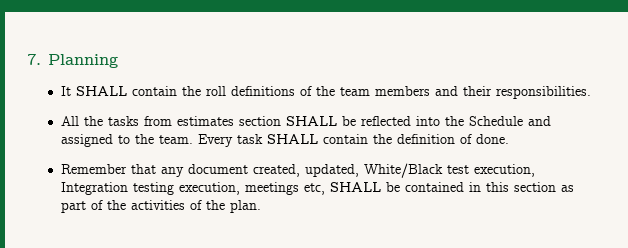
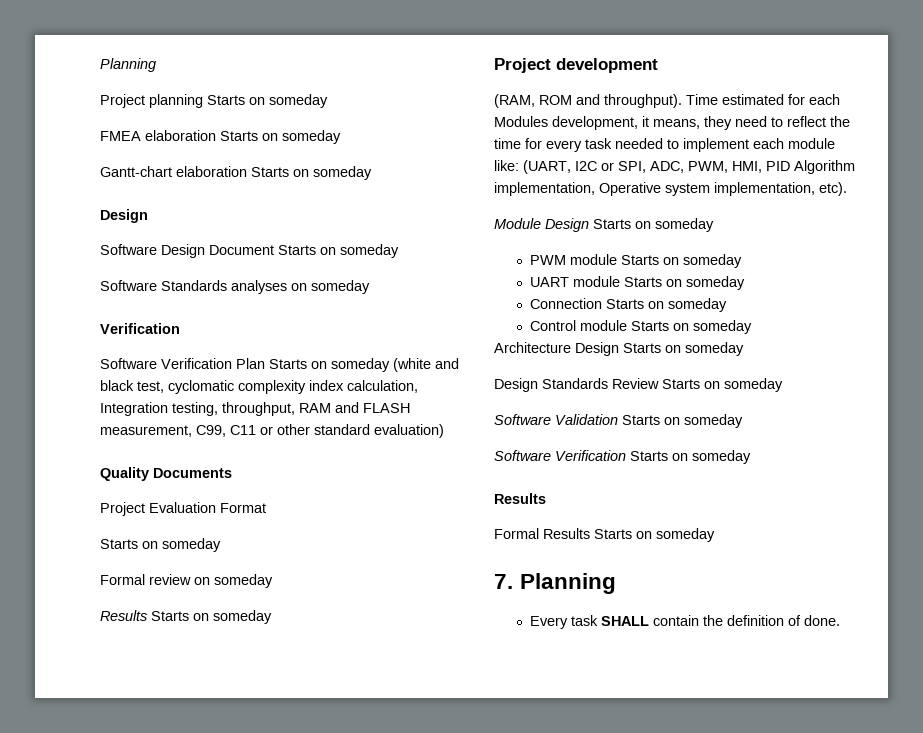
[27,54,118,68] [60,86,591,99] [60,116,551,126] [60,134,193,147] 7. Planning // It SHALL contain the roll definitions of the team members and their responsibilities. // All the tasks from estimates section SHALL be reflected into the Schedule and assigned to the team. -> [100,58,156,72] [100,94,328,108] [100,130,341,144] [100,166,372,180] [100,209,148,223] [100,244,399,258] [100,280,370,294] [100,323,180,334] [100,358,459,372] [100,380,418,394] [100,402,410,416] [100,424,444,438] [100,467,232,481] [100,502,266,516] [100,538,221,552] [100,574,273,588] [100,610,272,624] [494,58,658,73] [494,94,840,108] [494,116,850,130] [494,138,835,152] [494,160,855,174] [494,182,847,196] [494,218,714,232] [529,254,742,268] [529,276,745,290] [529,298,727,312] [529,320,752,334] [494,342,744,356] [494,378,783,392] [494,414,743,428] [494,450,751,464] [494,493,546,504] [494,528,715,542] [494,573,617,594] Planning // Project planning Starts on someday // FMEA elaboration Starts on someday // Gantt-chart elaboration Starts on someday // Design // Software Design Document Starts on someday // Software Standards analyses on someday // Verification // Software Verification Plan Starts on someday (white and black test, cyclomatic complexity index calculation, Integration testing, throughput, RAM and FLASH measurement, C99, C11 or other standard evaluation) // Quality Documents // Project Evaluation Format // Starts on someday // Formal review on someday // Results Starts on someday // Project development // (RAM, ROM and throughput). Time estimated for each Modules development, it means, they need to reflect the time for every task needed to implement each module like: (UART, I2C or SPI, ADC, PWM, HMI, PID Algorithm implementation, Operative system implementation, etc). // Module Design Starts on someday // PWM module Starts on someday // UART module Starts on someday // Connection Starts on someday // Control module Starts on someday // Architecture Design Starts on someday // Design Standards Review Starts on someday // Software Validation Starts on someday // Software Verification Starts on someday // Results // Formal Results Starts on someday // 7. Planning //
[60,163,535,178] [60,182,574,195] [60,200,261,213] // Remember that any document created, updated, White/Black test execution, Integration testing execution, meetings etc, SHALL be contained in this section as part of the activities of the plan. -> (840, 620) none

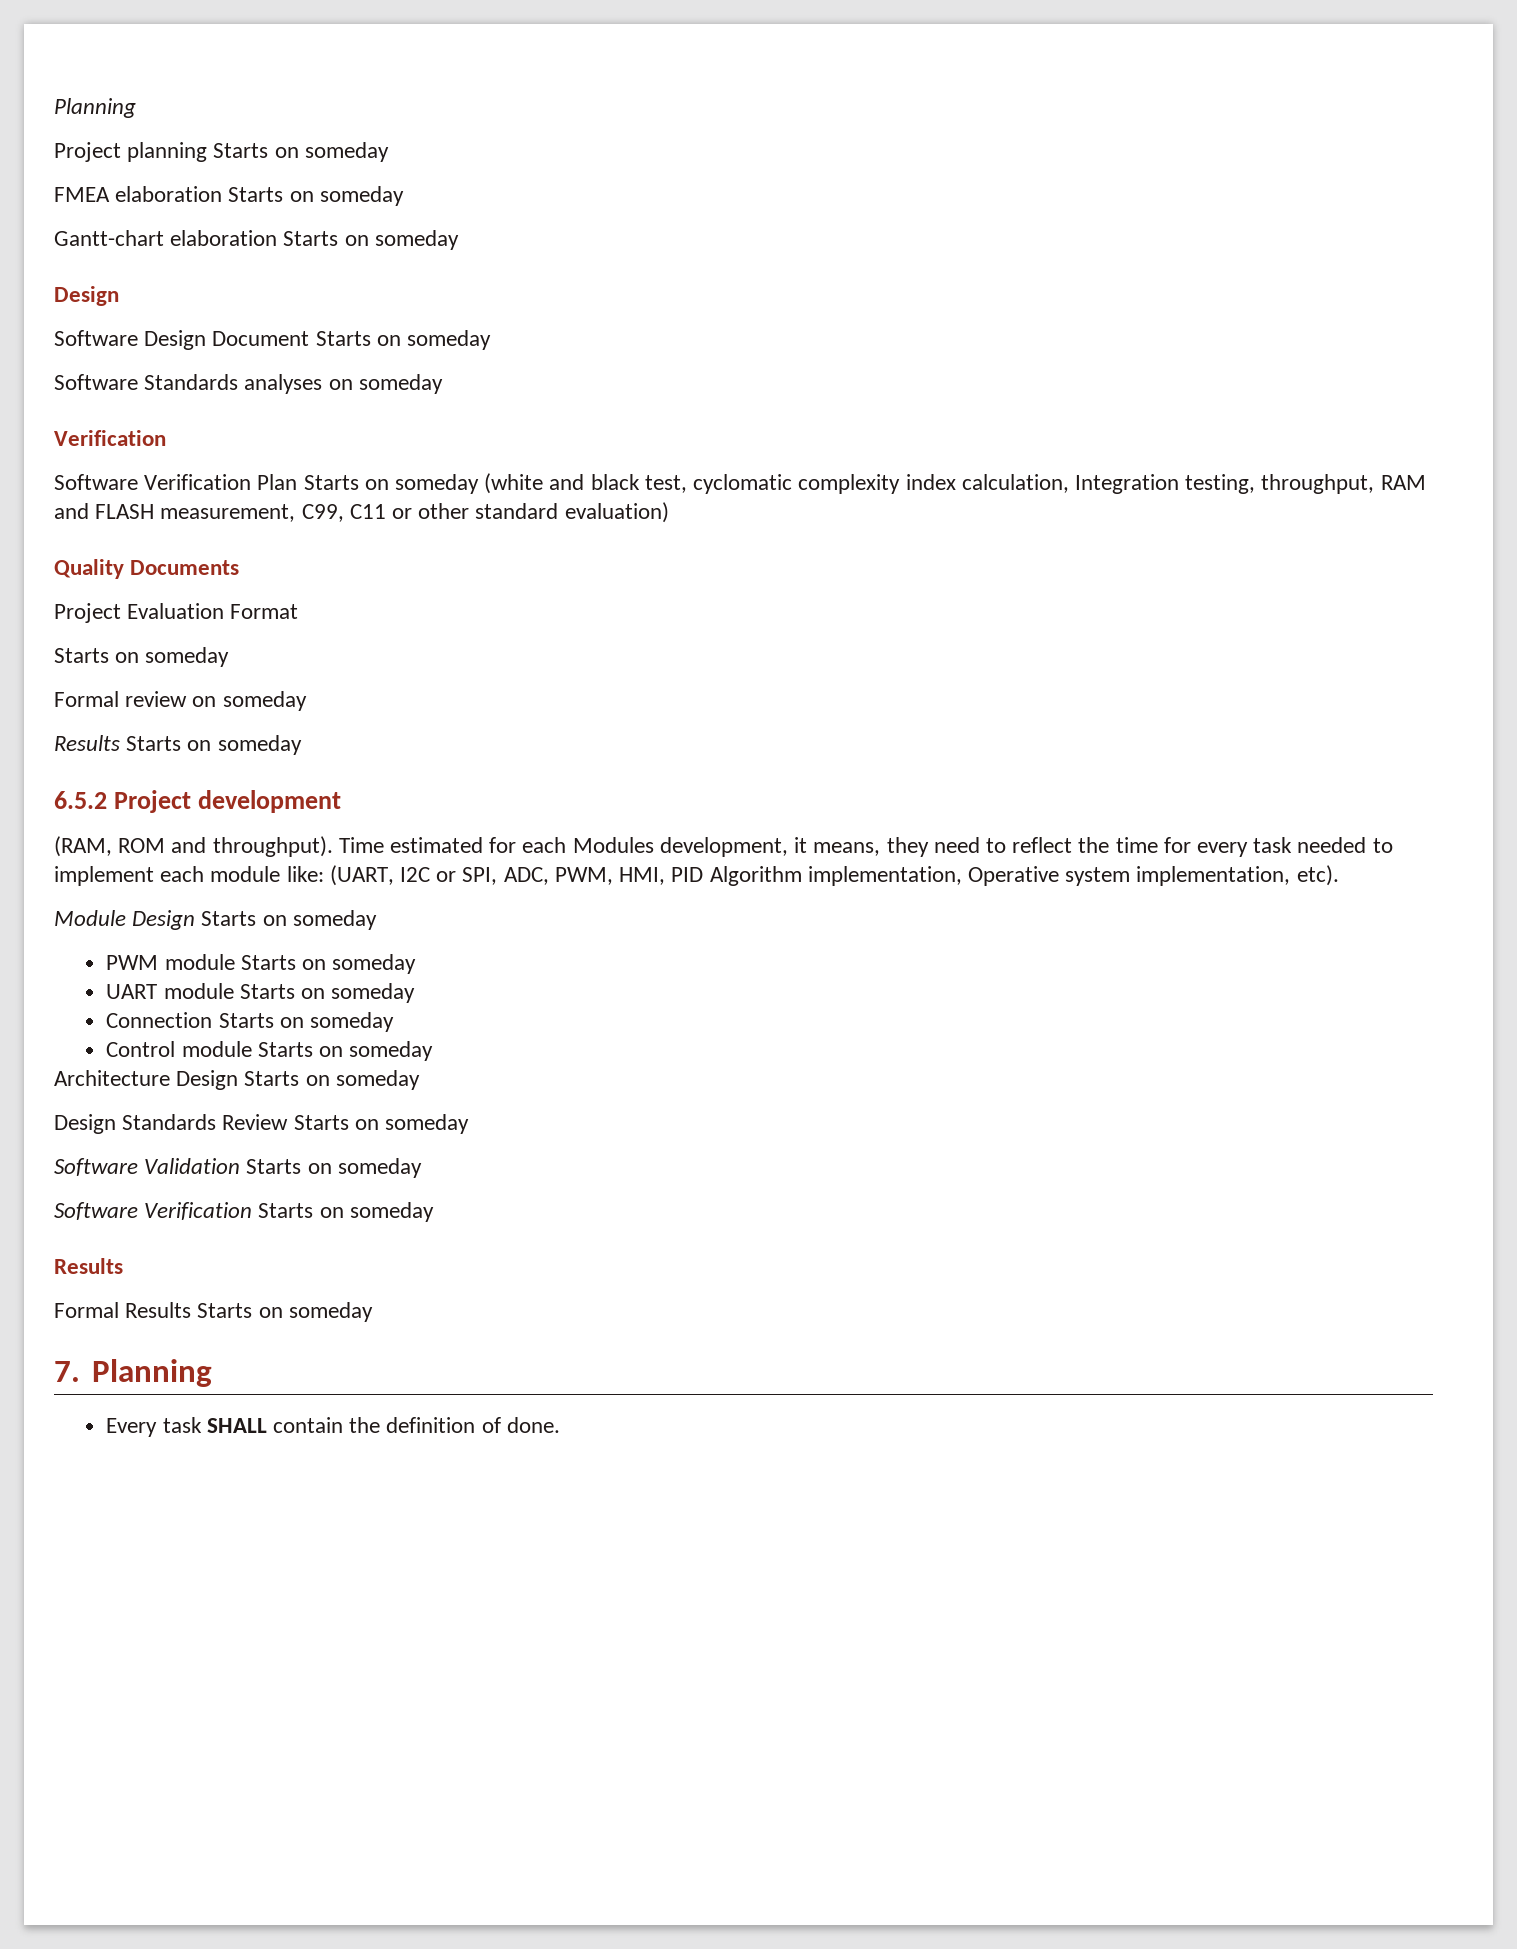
(272, 617) none -> [54,791,107,809] 6.5.2

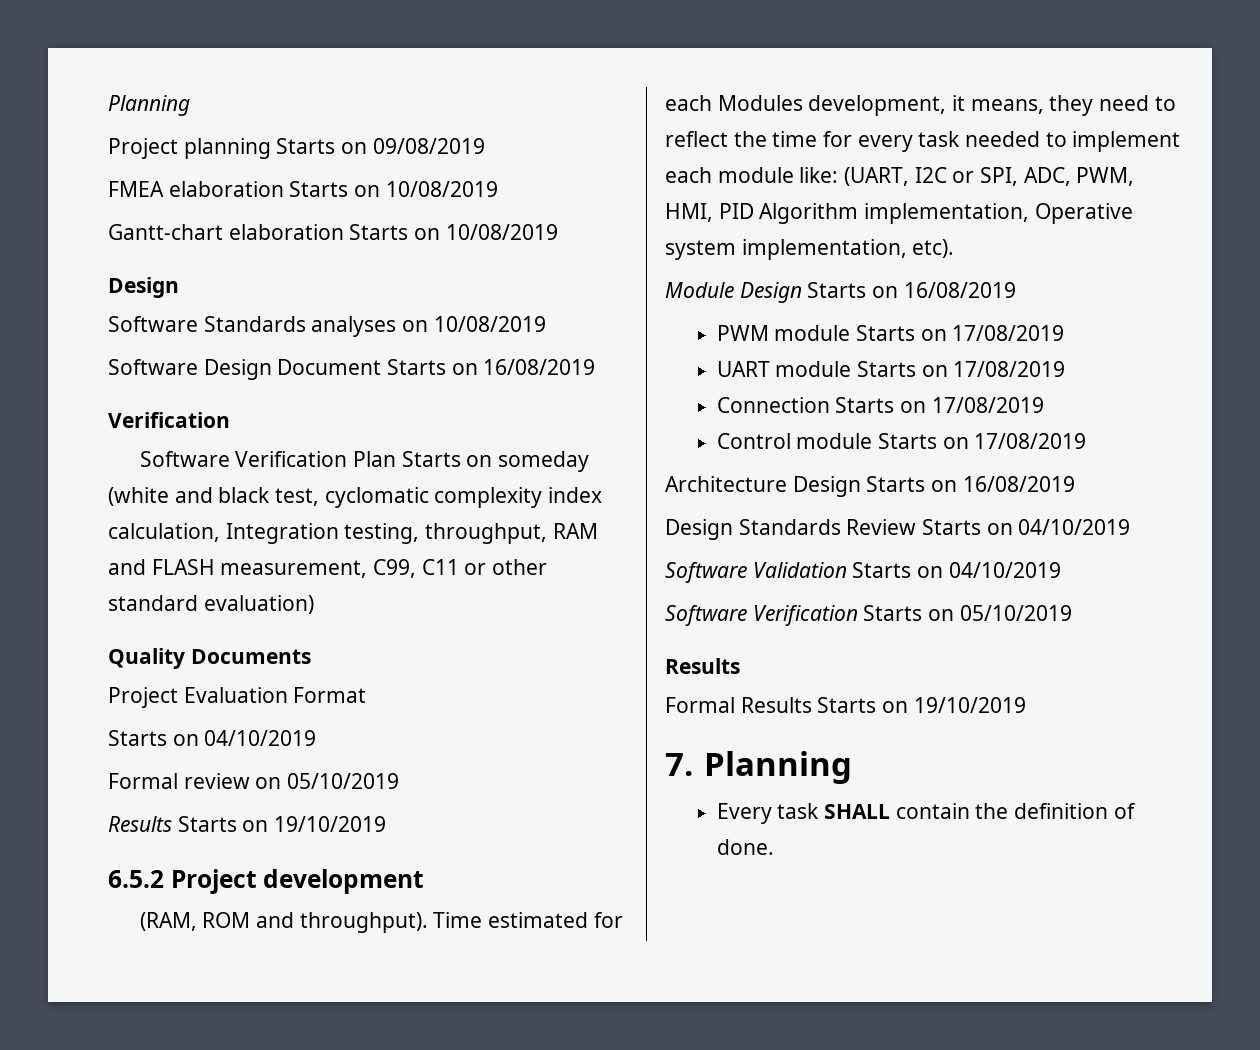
[304,142,389,162] someday -> [372,138,485,154] 09/08/2019
[319,186,404,206] someday -> [385,181,498,197] 10/08/2019
[374,230,459,250] [54,286,119,306] someday // Design -> [445,224,558,240] [108,277,179,298] [108,316,546,337] 10/08/2019 // Design // Software Standards analyses on 10/08/2019
[407,330,492,350] [54,374,443,394] someday // Software Standards analyses on someday -> [483,359,596,375] 16/08/2019
[145,647,230,667] someday -> [204,730,317,746] 04/10/2019
[222,691,307,711] [54,735,302,755] someday // Results Starts on someday -> [287,773,400,789] [108,816,387,832] 05/10/2019 // Results Starts on 19/10/2019
[292,910,377,930] someday -> [903,282,1016,298] 16/08/2019
[332,954,417,974] someday -> [952,325,1065,341] 17/08/2019
[331,983,416,1003] someday -> [953,361,1066,377] 17/08/2019
[310,1012,395,1032] someday -> [931,397,1044,413] 17/08/2019
[349,1041,434,1061] someday -> [974,433,1087,449] 17/08/2019
[335,1070,420,1090] someday -> [962,476,1075,492] 16/08/2019
[385,1114,470,1134] someday -> [1018,519,1131,535] 04/10/2019
[337,1158,422,1178] someday -> [948,562,1061,578] 04/10/2019
[349,1202,434,1222] someday -> [959,605,1072,621] 05/10/2019
[288,1302,373,1322] someday -> [913,697,1026,713] 19/10/2019

